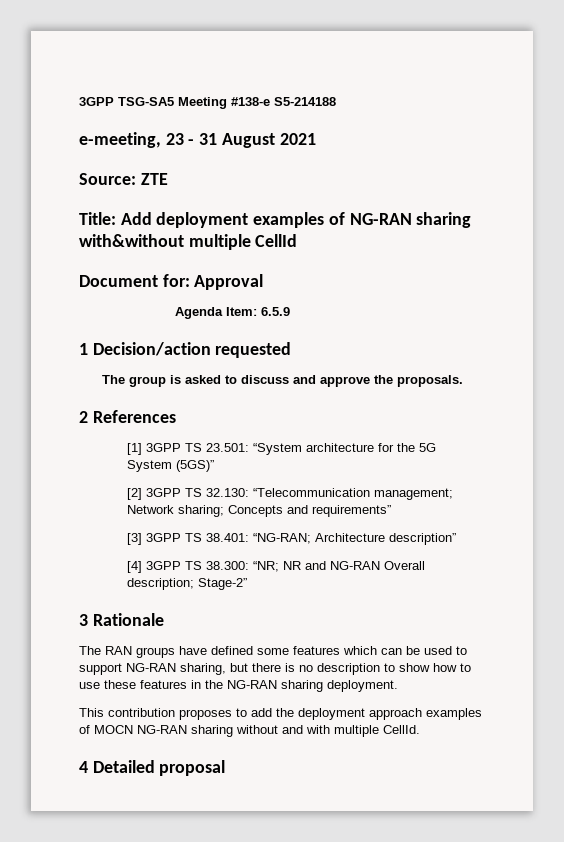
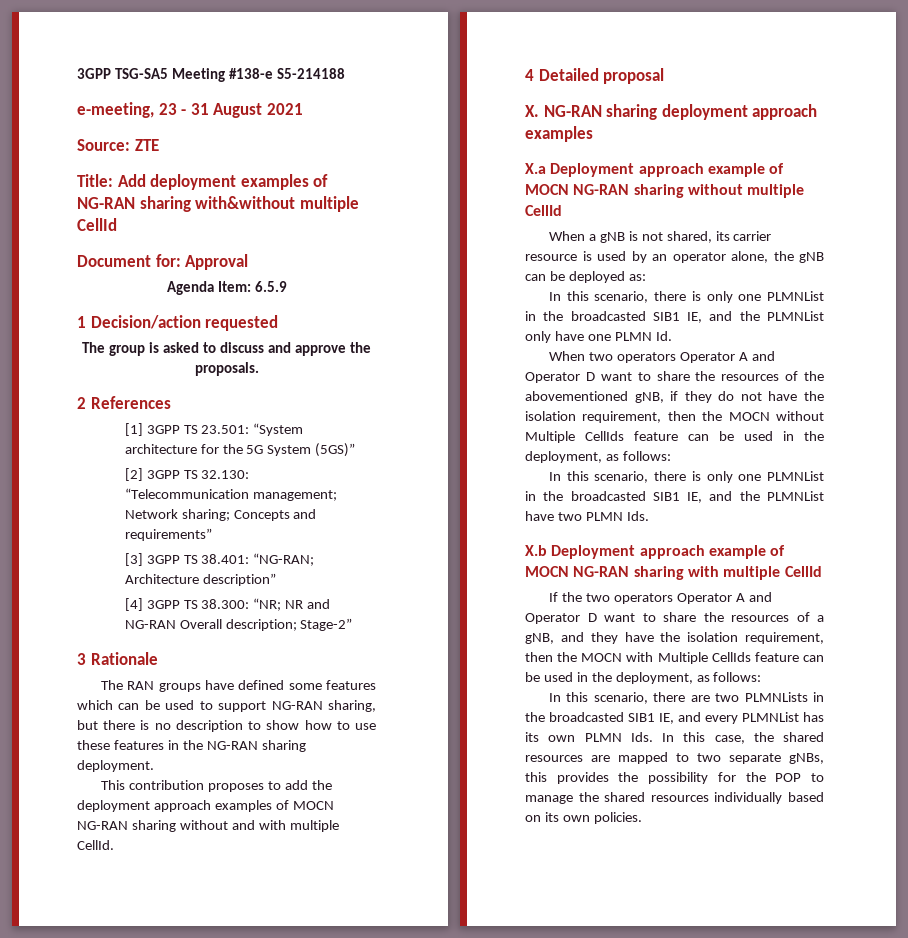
(226, 768) none -> [525,104,818,120] [525,126,593,142] [525,163,785,177] [525,184,805,198] [525,205,562,216] [549,231,772,243] [525,251,824,263] [525,271,646,283] [549,291,824,303] [525,311,824,323] [525,331,672,343] [549,351,775,363] [525,371,824,383] [525,391,824,403] [525,411,824,423] [525,431,824,443] [525,451,671,463] [549,471,824,483] [525,491,824,503] [525,511,649,521] [525,545,786,559] [525,566,822,580] [549,592,772,604] [525,612,824,624] [525,632,824,644] [525,652,824,664] [525,672,762,684] [549,692,824,704] [525,712,824,724] [525,732,824,744] [525,752,824,764] [525,772,824,784] [525,792,824,804] [525,812,642,824] // X. NG-RAN sharing deployment approach examples // X.a Deployment approach example of MOCN NG-RAN sharing without multiple CellId // When a gNB is not shared, its carrier resource is used by an operator alone, the gNB can be deployed as: // In this scenario, there is only one PLMNList in the broadcasted SIB1 IE, and the PLMNList only have one PLMN Id. // When two operators Operator A and Operator D want to share the resources of the abovementioned gNB, if they do not have the isolation requirement, then the MOCN without Multiple CellIds feature can be used in the deployment, as follows: // In this scenario, there is only one PLMNList in the broadcasted SIB1 IE, and the PLMNList have two PLMN Ids. // X.b Deployment approach example of MOCN NG-RAN sharing with multiple CellId // If the two operators Operator A and Operator D want to share the resources of a gNB, and they have the isolation requirement, then the MOCN with Multiple CellIds feature can be used in the deployment, as follows: // In this scenario, there are two PLMNLists in the broadcasted SIB1 IE, and every PLMNList has its own PLMN Ids. In this case, the shared resources are mapped to two separate gNBs, this provides the possibility for the POP to manage the shared resources individually based on its own policies.

